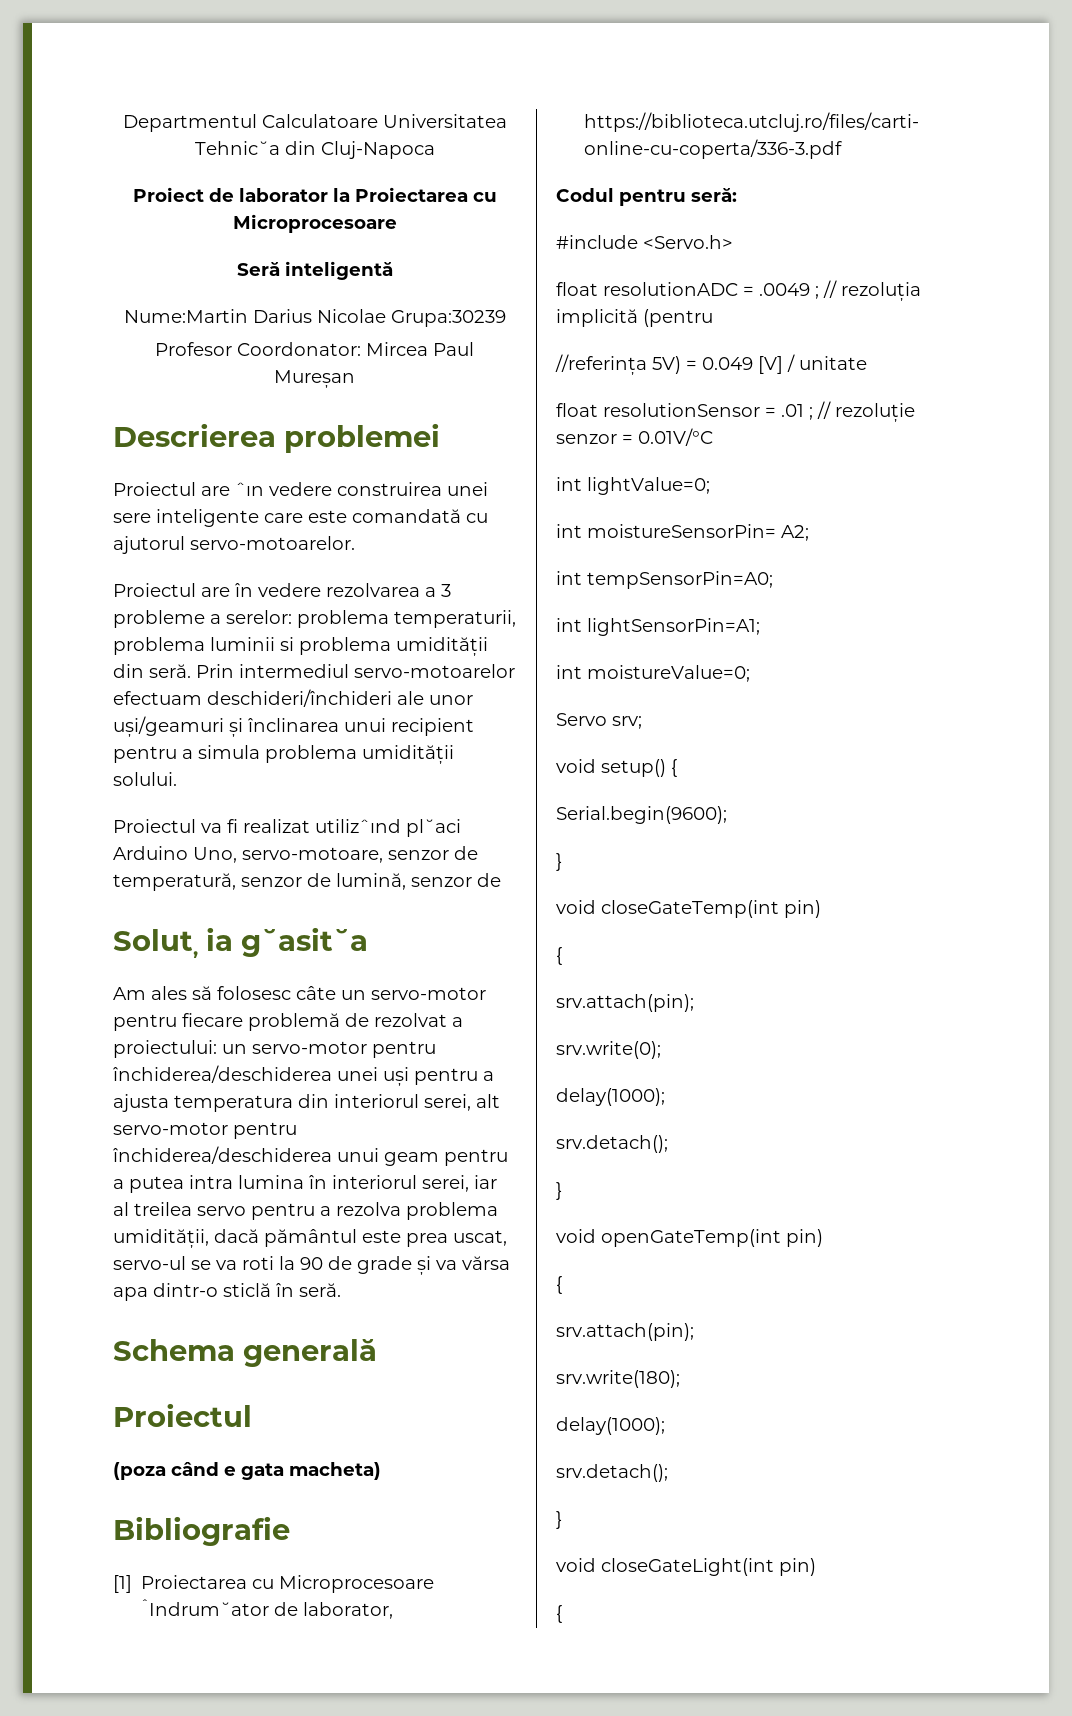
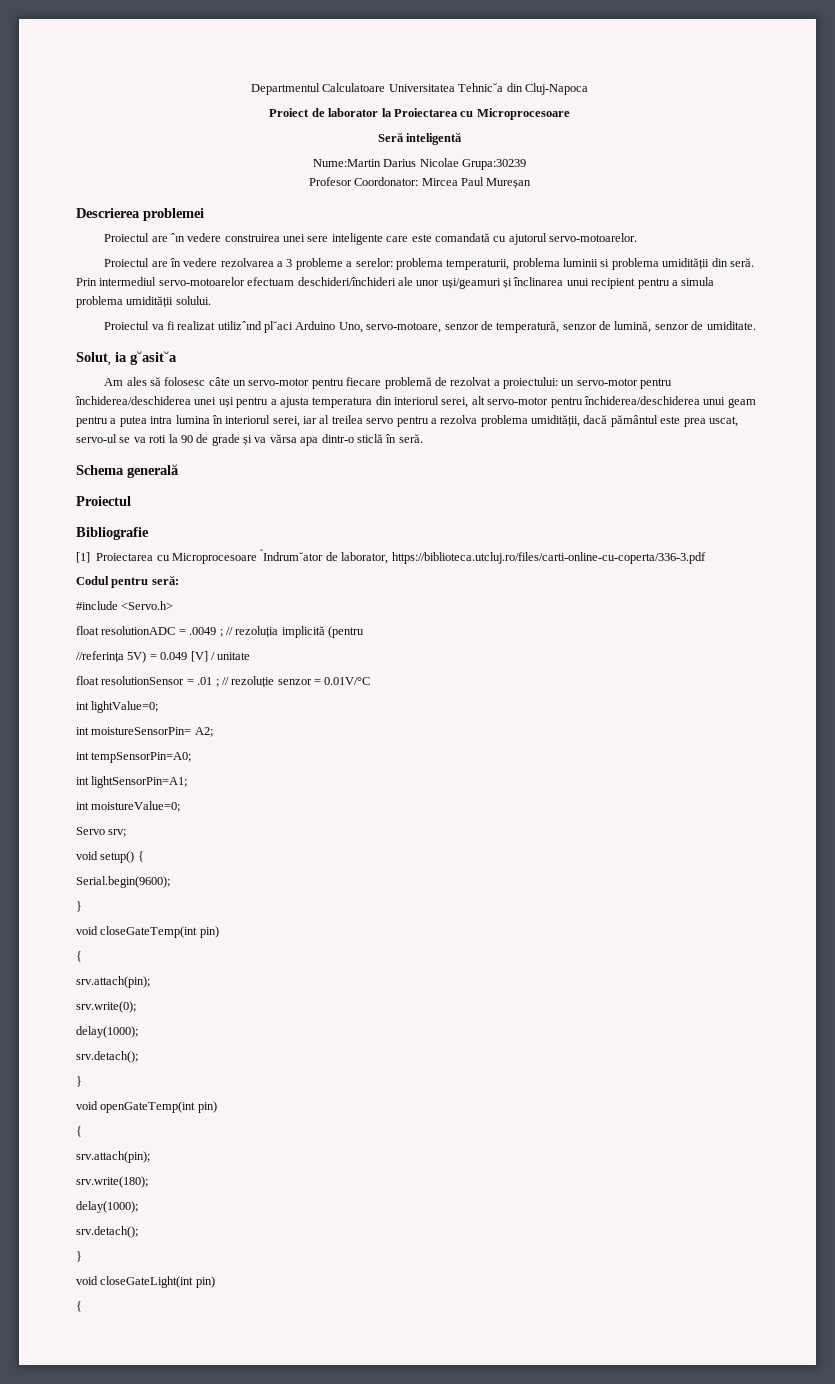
(501, 880) none -> [706,321,756,330] umiditate.
[113,1462,381,1480] // (poza când e gata macheta) -> (131, 501) none

